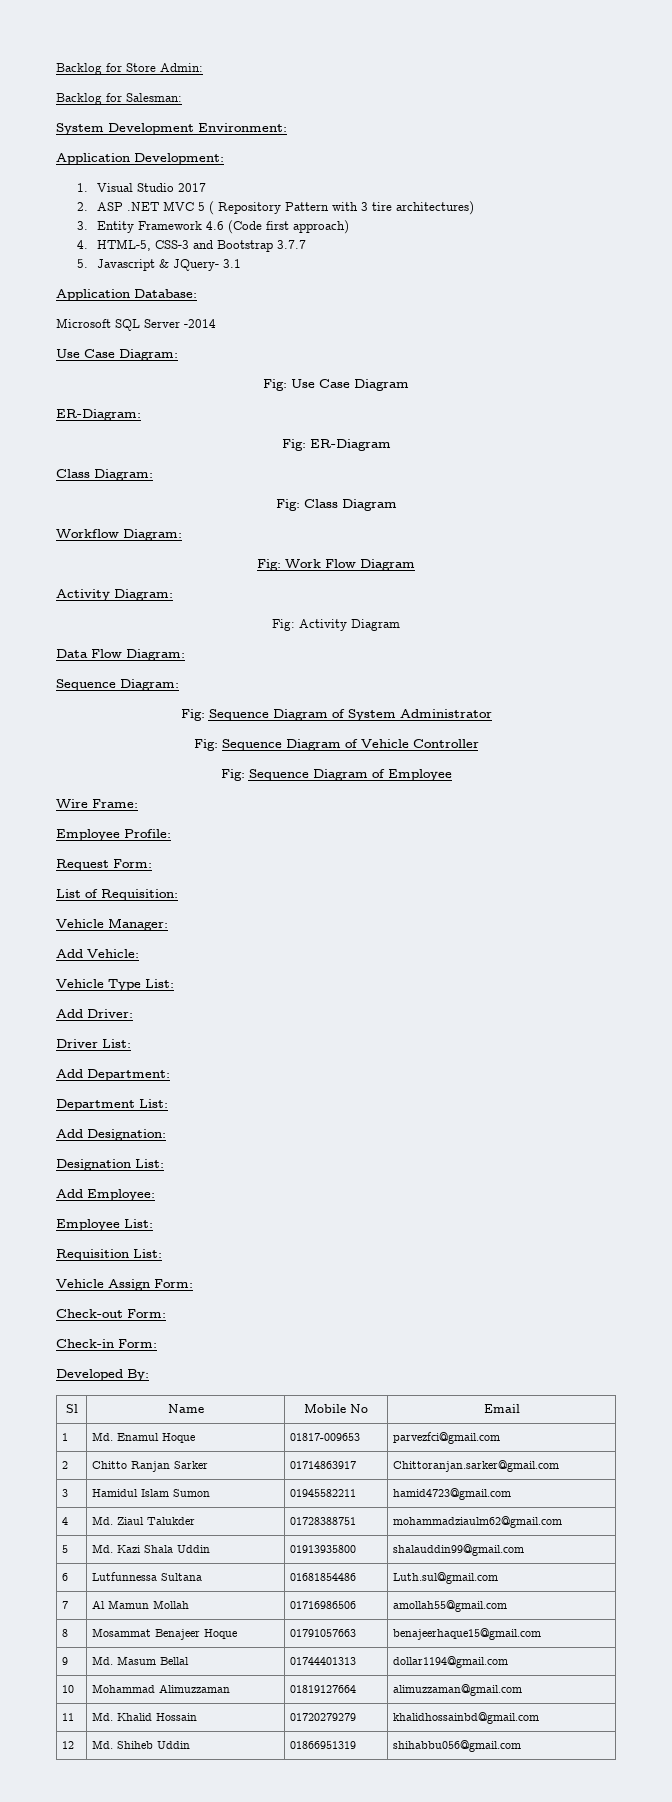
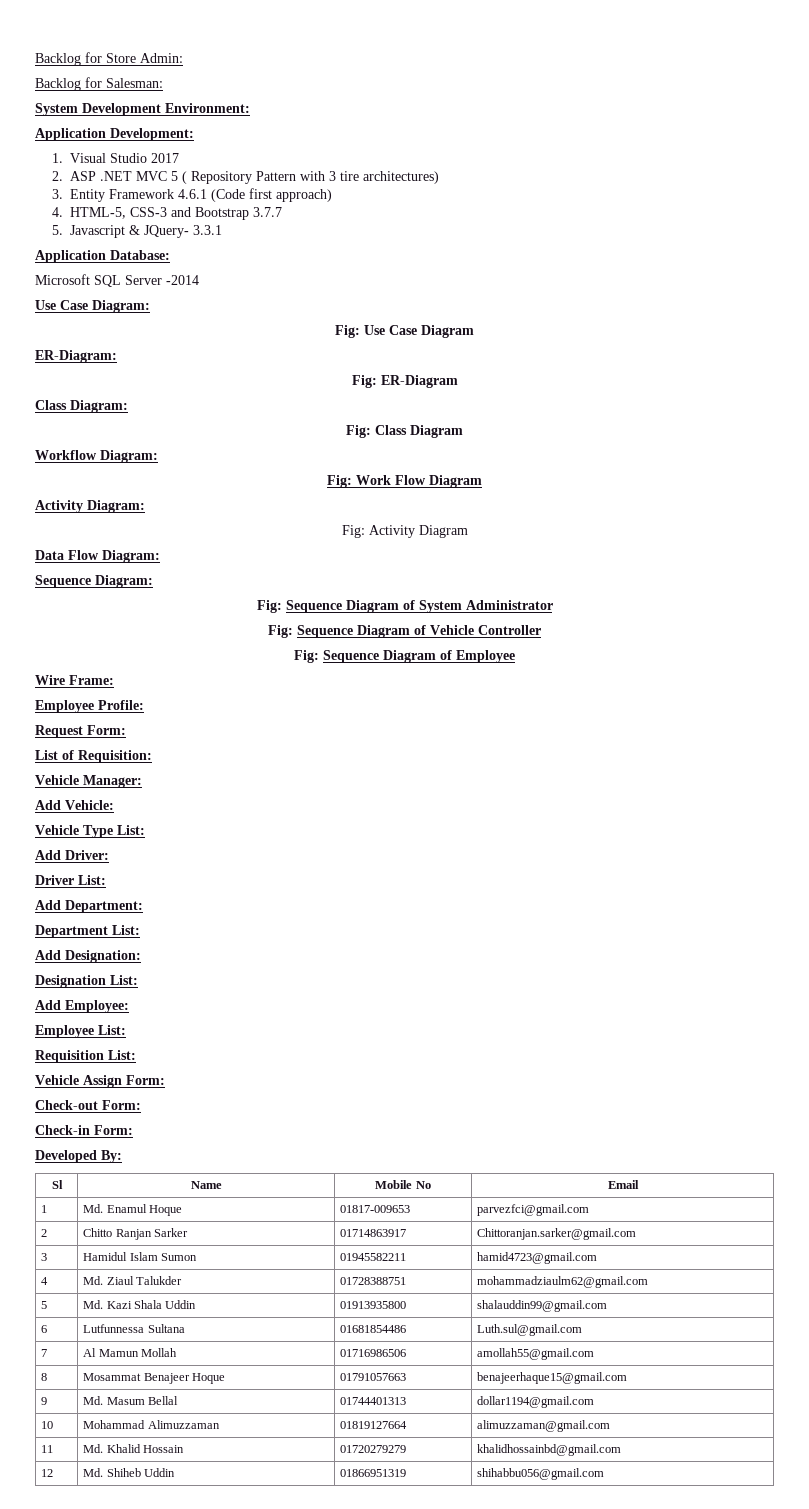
[206,221,225,230] 4.6 -> [178,189,208,199] 4.6.1
[223,259,242,268] 3.1 -> [193,225,223,235] 3.3.1

